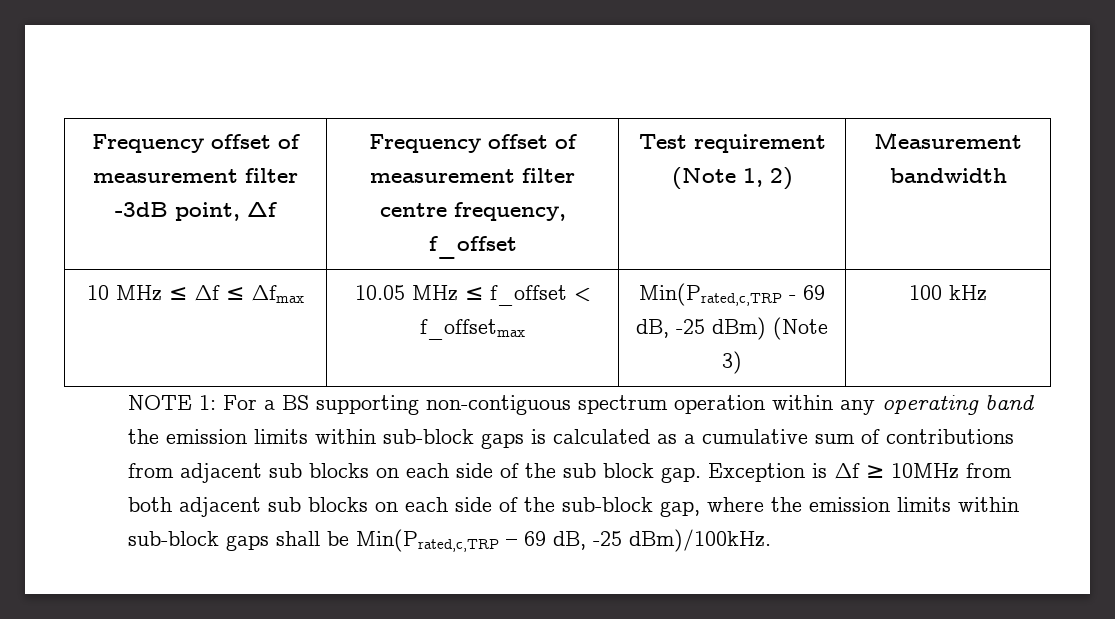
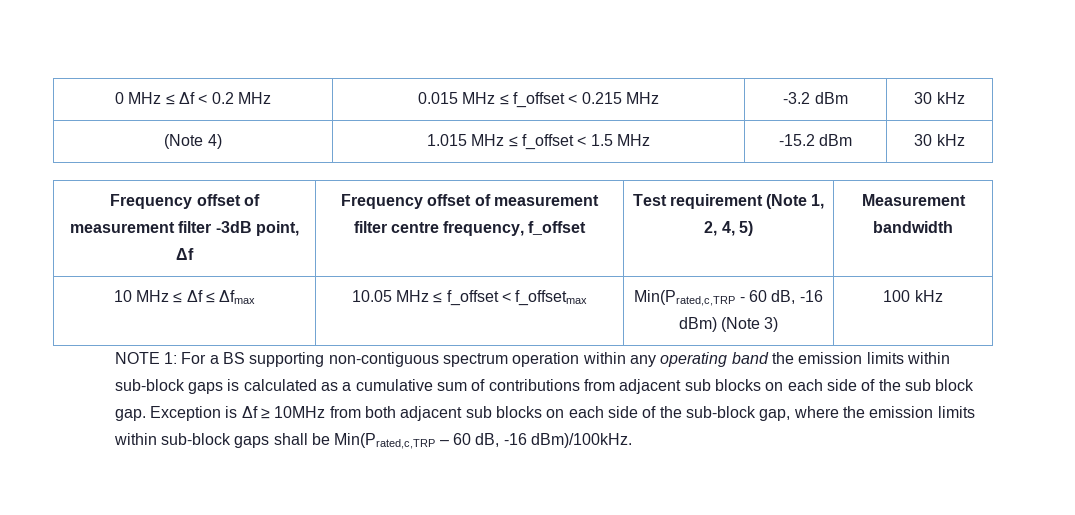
(92, 143) none -> [115,92,271,105] [418,92,659,108] [783,92,848,104] [914,92,965,104] [164,134,222,149] [427,134,650,150] [778,134,853,146] [914,134,965,146] 0 MHz ≤ Δf < 0.2 MHz | 0.015 MHz ≤ f_offset < 0.215 MHz | -3.2 dBm | 30 kHz // (Note 4) | 1.015 MHz ≤ f_offset < 1.5 MHz | -15.2 dBm | 30 kHz //
[769,167,793,190] 2) -> [704,221,753,236] 2, 4, 5)
[803,285,825,300] [636,319,705,338] 69 dB, -25 -> [749,290,823,304] 60 dB, -16
[524,531,623,550] 69 dB, -25 -> [453,433,527,447] 60 dB, -16

